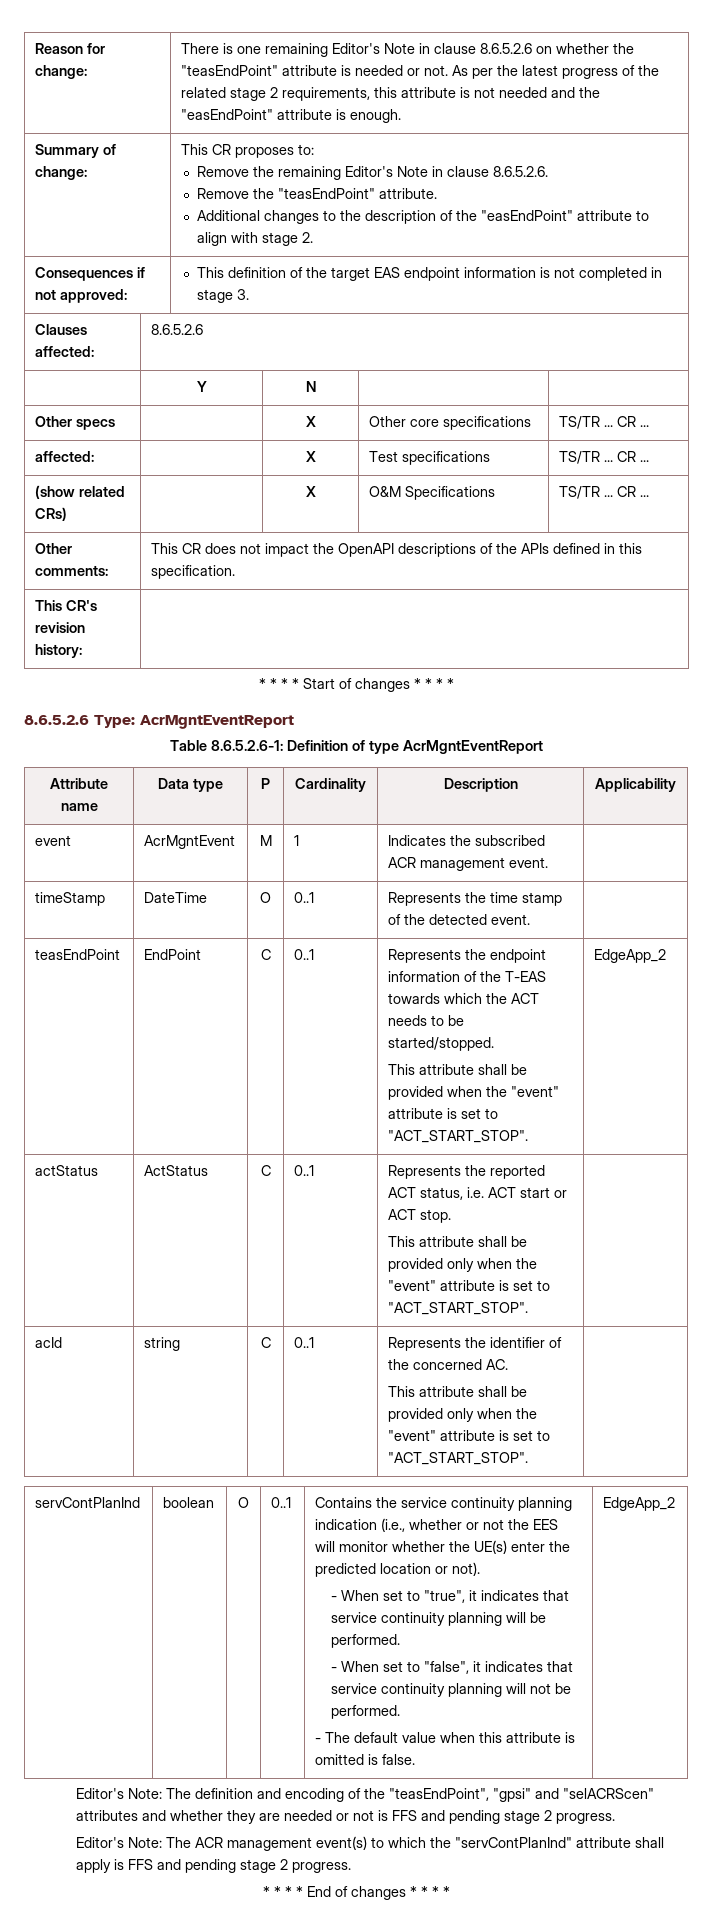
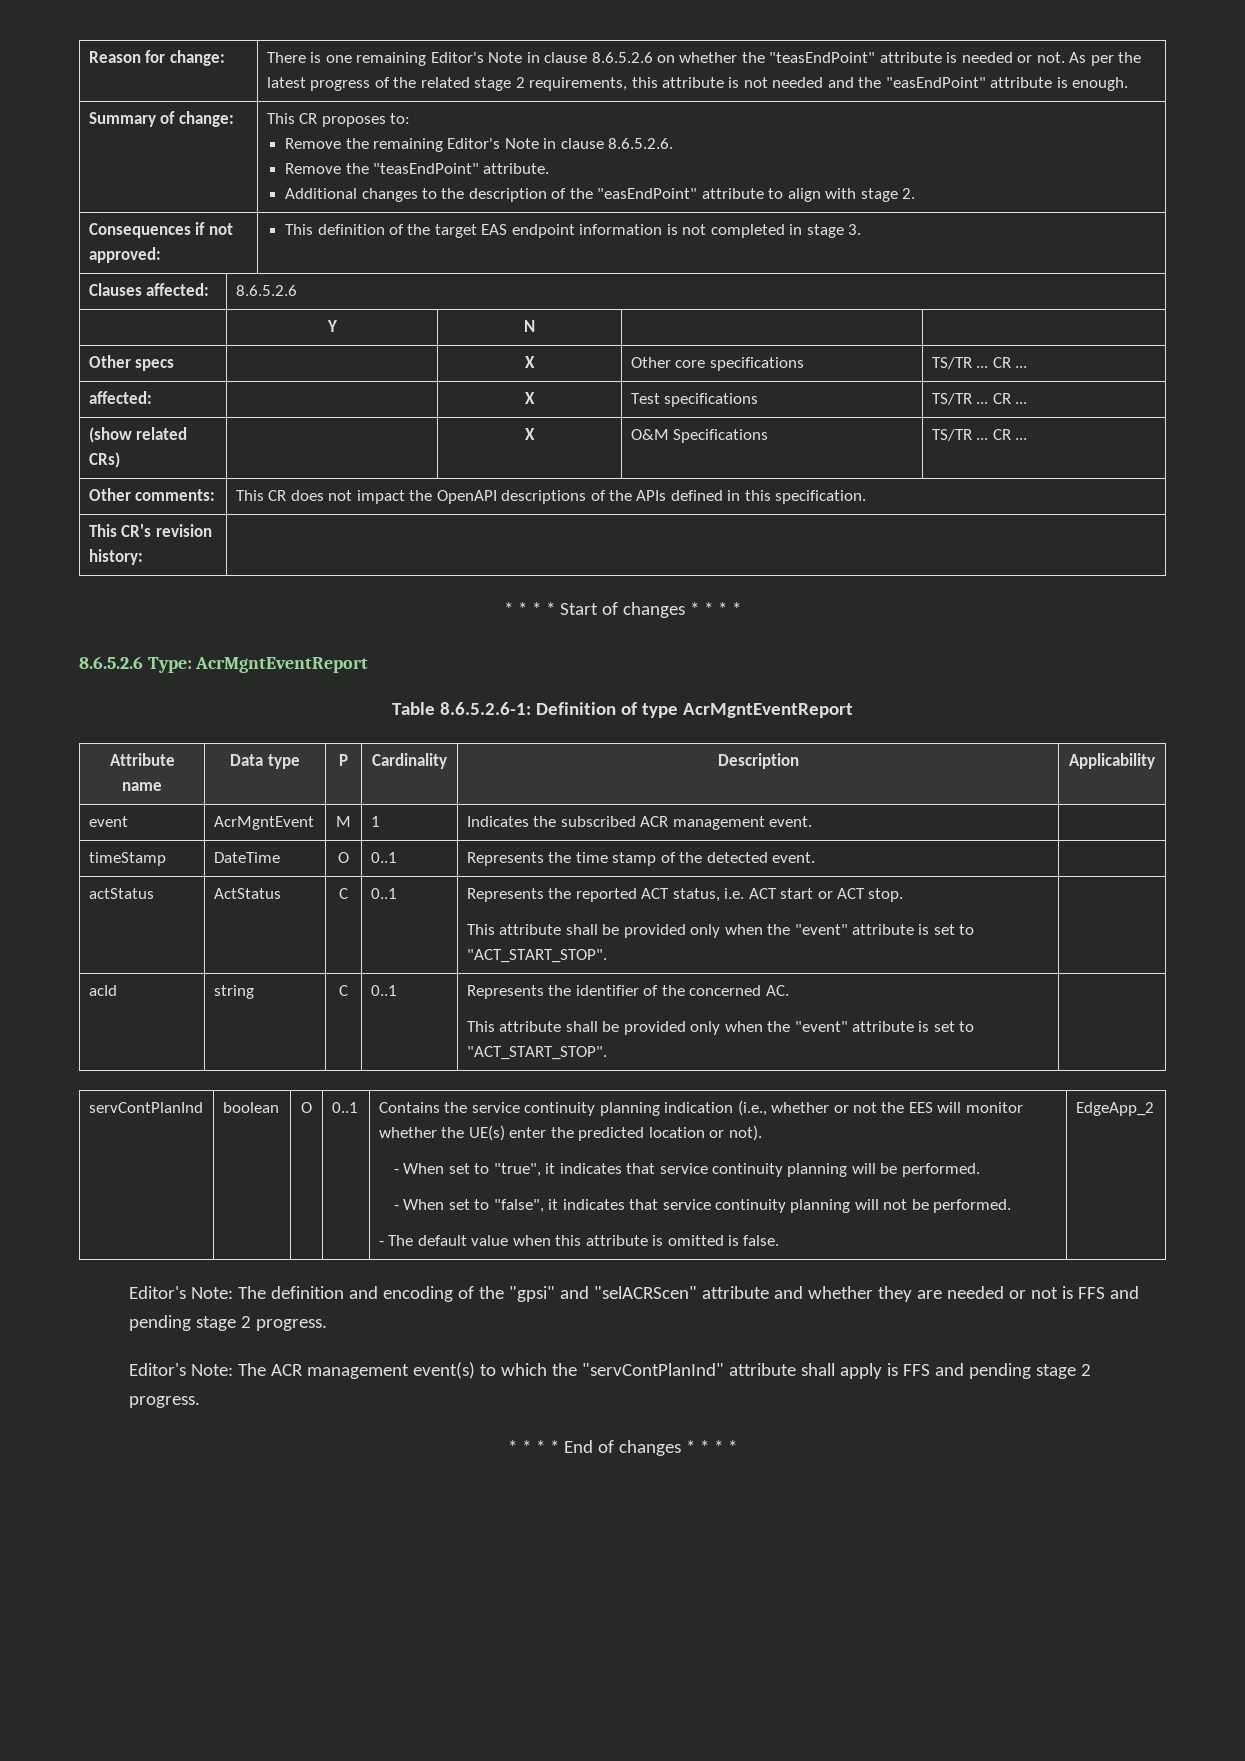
[35,949,121,960] [144,949,202,960] [260,949,271,960] [294,949,315,960] [388,949,547,963] [388,971,547,982] [388,993,540,1004] [388,1015,465,1026] [388,1037,495,1051] [388,1064,528,1075] [388,1086,560,1100] [388,1108,499,1119] [388,1130,529,1143] [594,949,667,963] // teasEndPoint | EndPoint | C | 0..1 | Represents the endpoint information of the T-EAS towards which the ACT needs to be started/stopped. // This attribute shall be provided when the "event" attribute is set to "ACT_START_STOP". | EdgeApp_2 -> (816, 857) none
[389,1788,490,1801] "teasEndPoint", -> (504, 1292) none
[76,1810,139,1821] attributes -> [701,1286,769,1299] attribute

